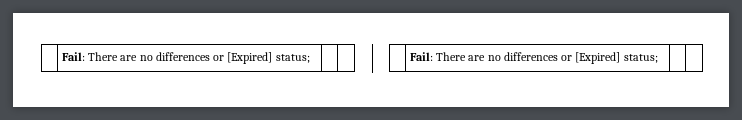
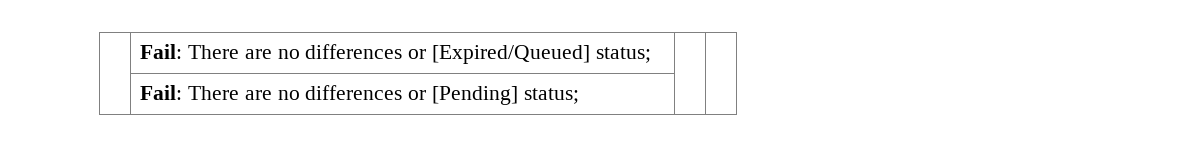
[62,52,273,64] | Fail: There are no differences or [Expired] -> [140,44,591,64] | Fail: There are no differences or [Expired/Queued]
[575,52,621,64] [Expired] -> [432,86,519,105] [Pending]

